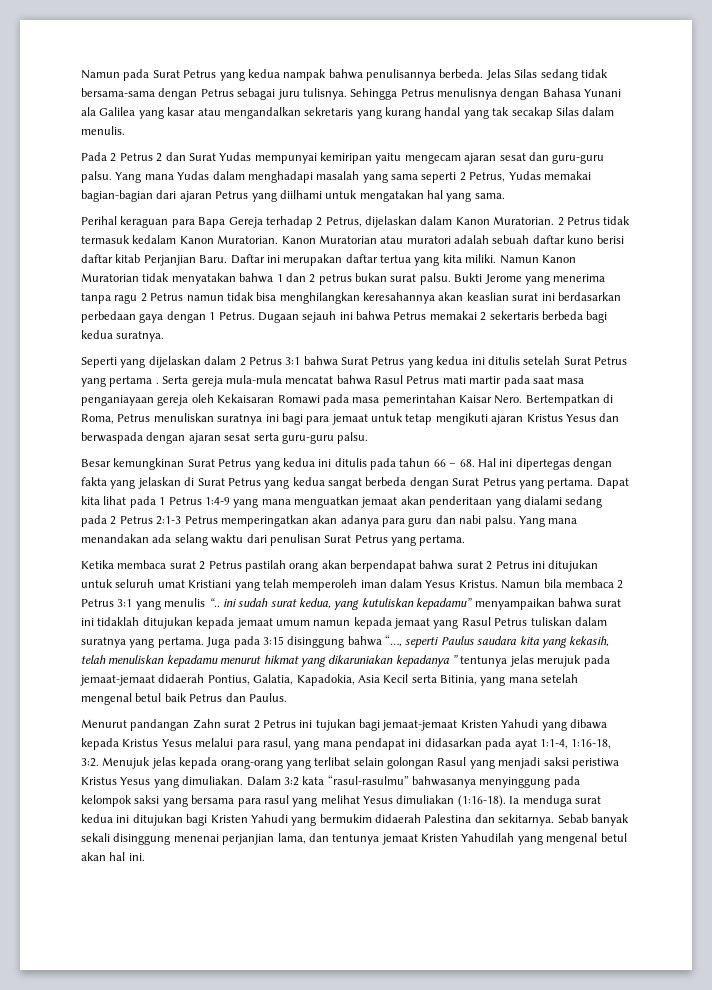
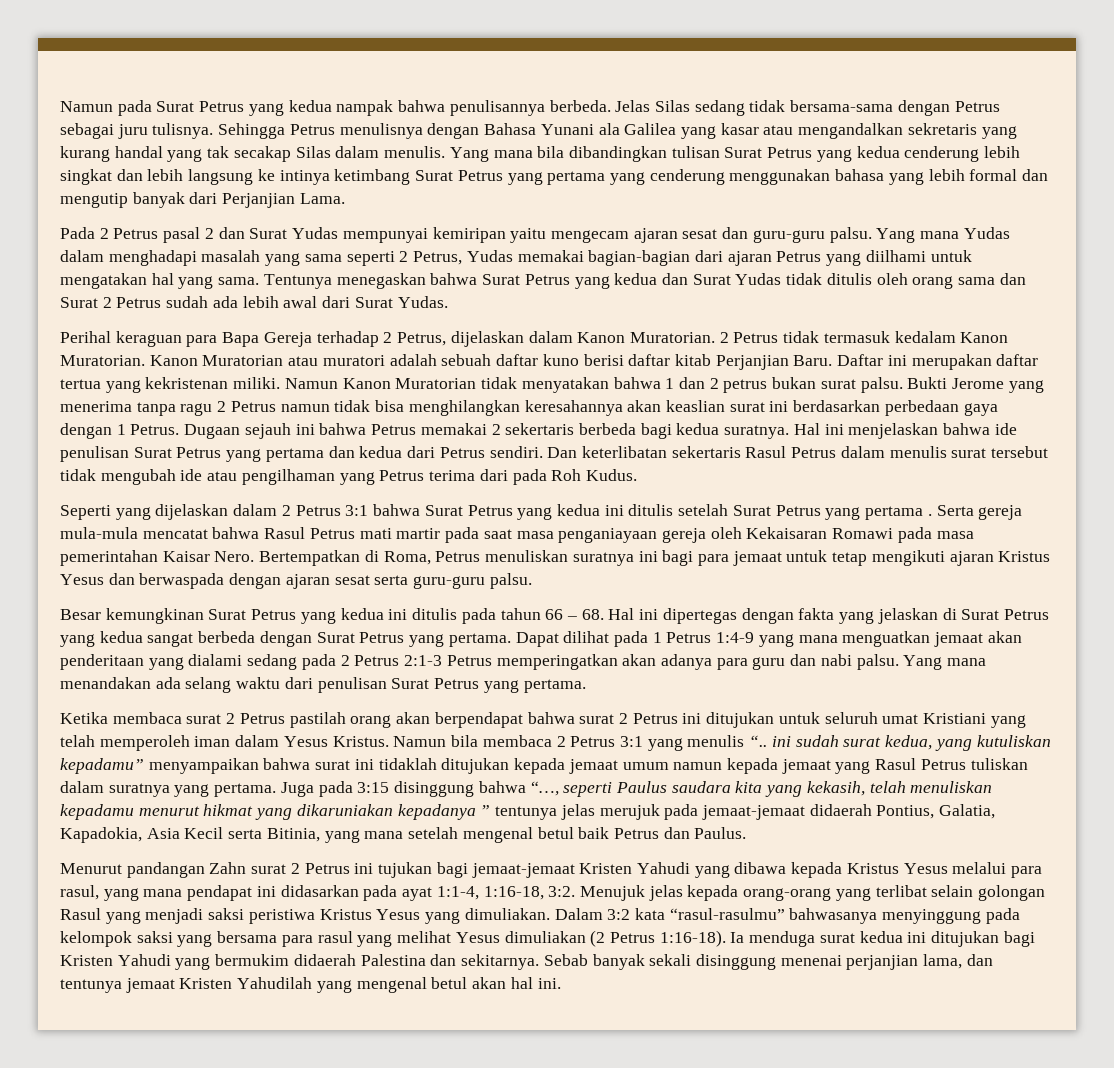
(125, 130) none -> [449,146,1021,162] [60,169,1049,185] [60,192,345,208] Yang mana bila dibandingkan tulisan Surat Petrus yang kedua cenderung lebih singkat dan lebih langsung ke intinya ketimbang Surat Petrus yang pertama yang cenderung menggunakan bahasa yang lebih formal dan mengutip banyak dari Perjanjian Lama.
(153, 157) none -> [163,227,201,243] pasal
(505, 196) none -> [263,273,1026,289] [60,296,448,308] Tentunya menegaskan bahwa Surat Petrus yang kedua dan Surat Yudas tidak ditulis oleh orang sama dan Surat 2 Petrus sudah ada lebih awal dari Surat Yudas.
[442,254,462,263] kita -> [145,377,229,389] kekristenan
(165, 336) none -> [793,423,1017,439] [60,446,1049,462] [60,469,637,485] Hal ini menjelaskan bahwa ide penulisan Surat Petrus yang pertama dan kedua dari Petrus sendiri. Dan keterlibatan sekertaris Rasul Petrus dalam menulis surat tersebut tidak mengubah ide atau pengilhaman yang Petrus terima dari pada Roh Kudus.
[81,496,127,505] kita lihat -> [563,631,610,643] dilihat
[457,795,506,807] (1:16-18). -> [590,930,726,947] (2 Petrus 1:16-18).

